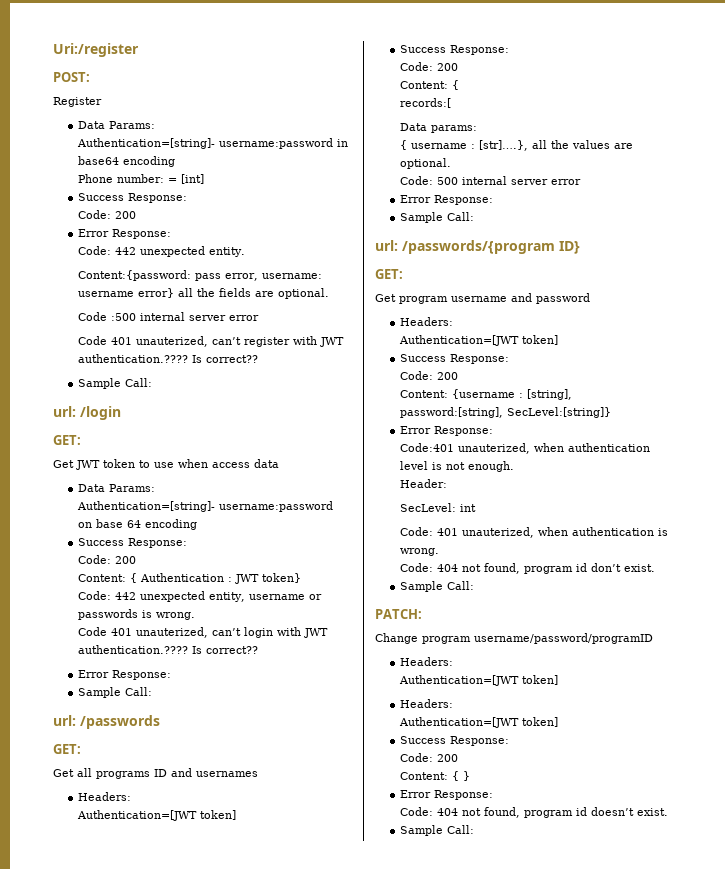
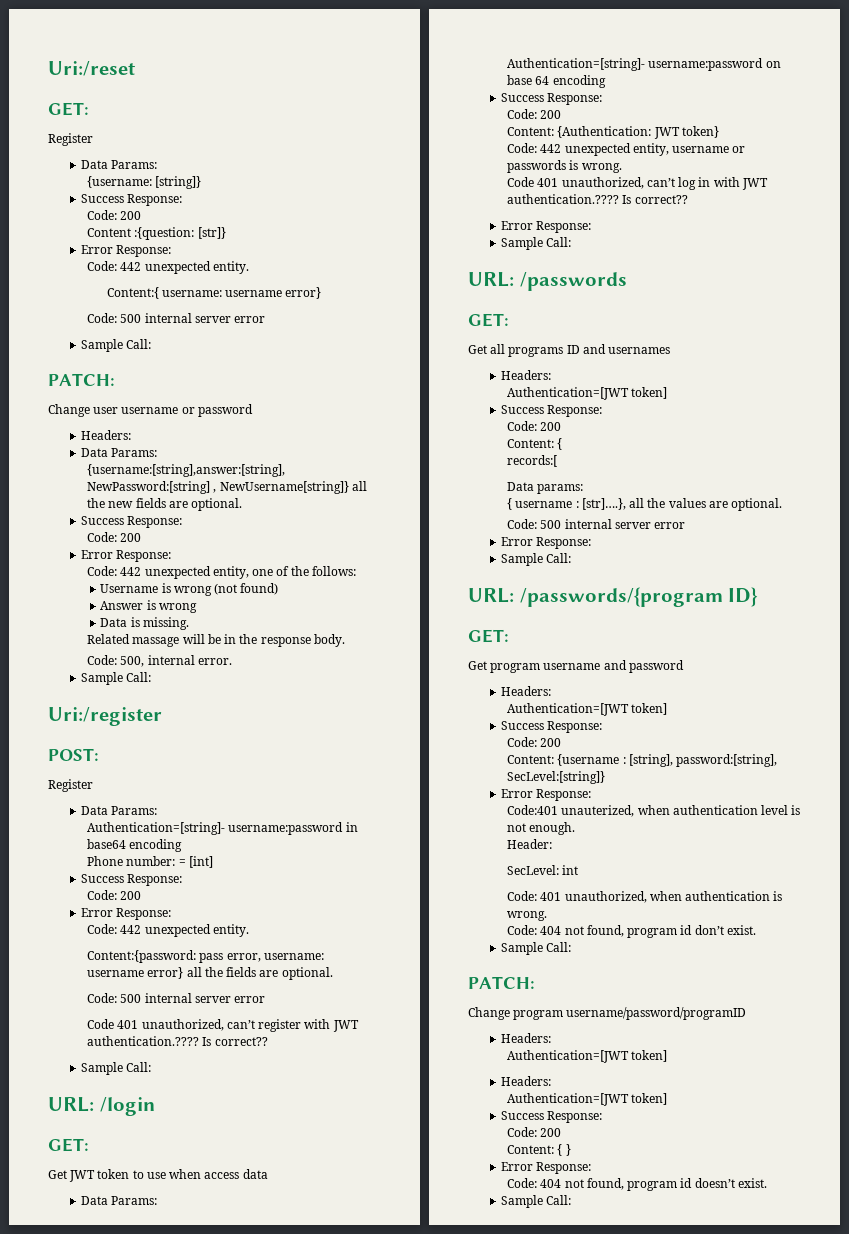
(53, 50) none -> [48,61,135,76] [48,102,89,116] [48,133,93,146] [80,160,158,169] [87,176,202,189] [80,194,183,206] [87,210,142,220] [87,227,226,240] [80,245,172,257] [87,261,249,274] [106,287,322,299] [87,313,266,323] [80,339,152,352] [48,373,115,386] [48,404,253,417] [80,430,131,440] [80,448,158,457] [87,464,286,477] [87,481,367,494] [87,498,243,511] [80,516,183,528] [87,532,142,542] [80,550,172,562] [87,566,356,579] [100,583,279,596] [100,600,197,613] [100,617,189,630] [87,634,345,647] [87,655,232,667] [80,672,152,685] Uri:/reset // GET: // Register // Data Params: // {username: [string]} // Success Response: // Code: 200 // Content :{question: [str]} // Error Response: // Code: 442 unexpected entity. // Content:{ username: username error} // Code: 500 internal server error // Sample Call: // PATCH: // Change user username or password // Headers: // Data Params: // {username:[string],answer:[string], NewPassword:[string] , NewUsername[string]} all the new fields are optional. // Success Response: // Code: 200 // Error Response: // Code: 442 unexpected entity, one of the follows: // Username is wrong (not found) // Answer is wrong // Data is missing. // Related massage will be in the response body. // Code: 500, internal error. // Sample Call: //
[77,312,136,321] Code :500 -> [87,993,142,1003] Code: 500
[135,336,208,347] unauterized, -> [141,1019,224,1031] unauthorized,
[53,406,76,417] url: -> [48,1097,94,1112] URL:
[129,573,232,583] { Authentication : -> [557,126,652,138] {Authentication:
[135,627,273,638] unauterized, can’t login -> [561,177,711,190] unauthorized, can’t log in
[53,715,76,726] url: -> [468,272,514,287] URL:
[375,240,398,251] url: -> [468,588,514,603] URL:
[461,527,534,538] unauterized, -> [564,891,647,903] unauthorized,

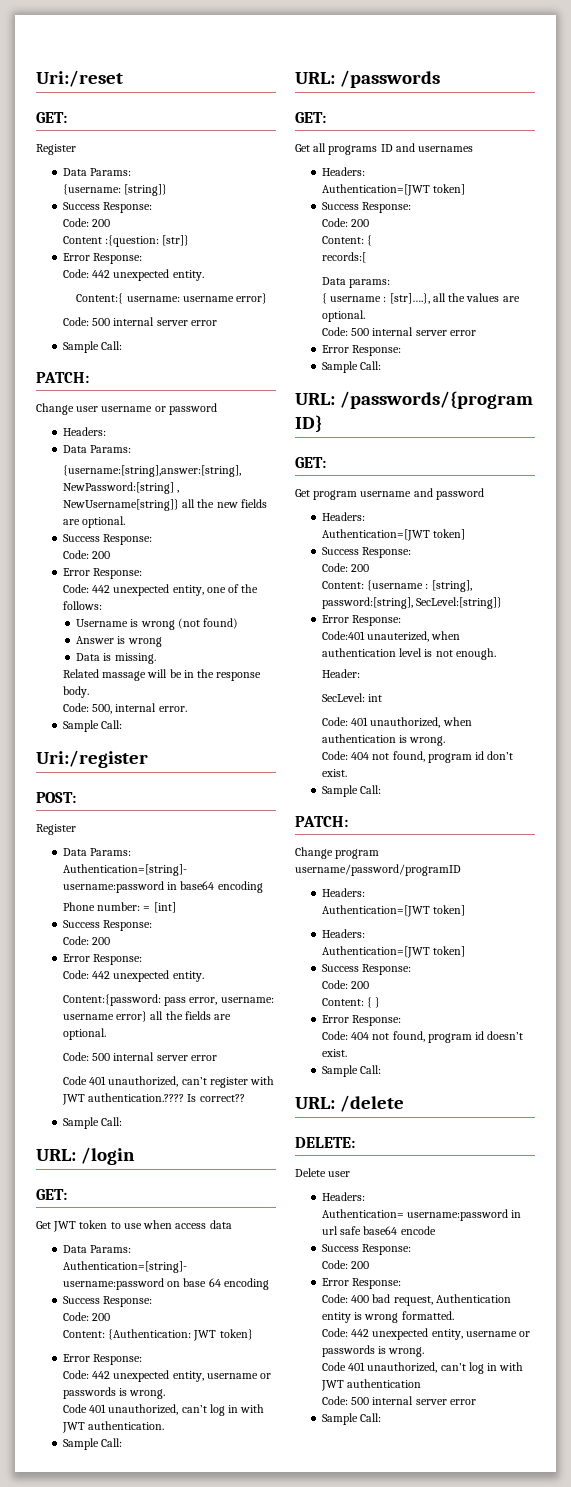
(719, 132) none -> [62,1354,142,1365] // Error Response:
[507,194,688,204] [500,221,592,233] authentication.???? Is correct?? // Error Response: -> [88,1421,165,1430] authentication.
(572, 1200) none -> [295,1095,404,1112] [295,1137,355,1148] [295,1168,351,1177] [321,1192,365,1201] [321,1209,522,1221] [321,1226,436,1235] [321,1244,411,1255] [321,1260,370,1269] [321,1278,401,1289] [321,1294,511,1306] [321,1311,454,1323] [321,1328,531,1340] [321,1345,425,1357] [321,1362,524,1374] [320,1379,422,1391] [321,1396,476,1405] [321,1413,381,1425] // URL: /delete // DELETE: // Delete user // Headers: // Authentication= username:password in url safe base64 encode // Success Response: // Code: 200 // Error Response: // Code: 400 bad request, Authentication entity is wrong formatted. // Code: 442 unexpected entity, username or passwords is wrong. // Code 401 unauthorized, can’t log in with JWT authentication // Code: 500 internal server error // Sample Call:

